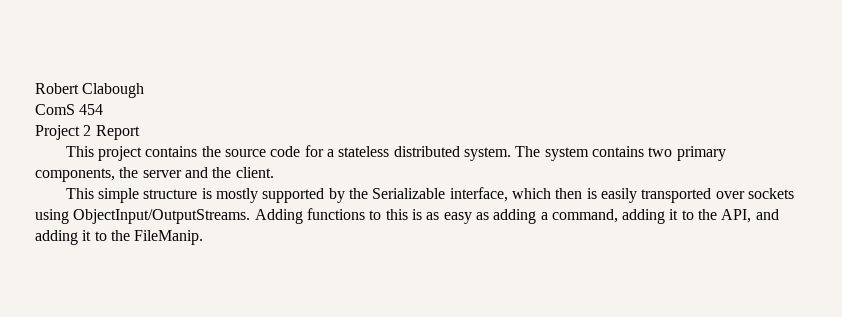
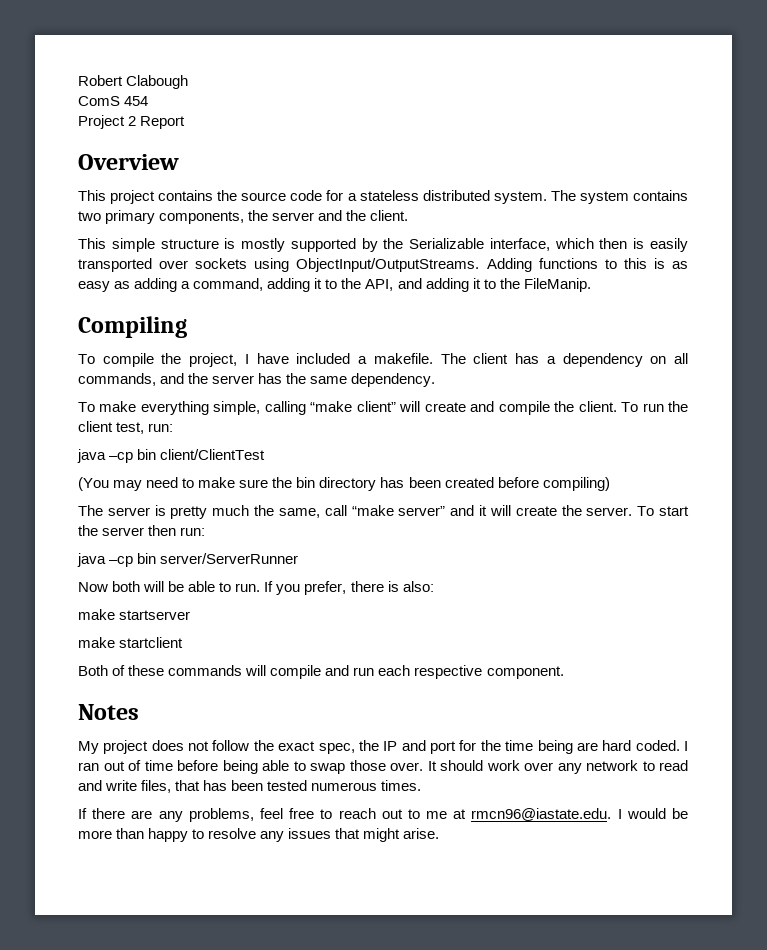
(140, 132) none -> [78,154,179,170] // Overview
(204, 237) none -> [78,316,187,338] [78,353,689,367] [78,373,436,387] [78,401,688,415] [78,421,174,434] [77,449,266,463] [78,477,610,491] [78,505,689,519] [78,525,206,536] [77,553,299,567] [78,581,434,595] [78,609,191,620] [78,637,184,648] [78,665,564,679] [78,704,139,720] [78,740,688,754] [78,760,688,774] [78,780,422,793] [78,808,688,822] [78,828,440,842] // Compiling // To compile the project, I have included a makefile. The client has a dependency on all commands, and the server has the same dependency. // To make everything simple, calling “make client” will create and compile the client. To run the client test, run: // java –cp bin client/ClientTest // (You may need to make sure the bin directory has been created before compiling) // The server is pretty much the same, call “make server” and it will create the server. To start the server then run: // java –cp bin server/ServerRunner // Now both will be able to run. If you prefer, there is also: // make startserver // make startclient // Both of these commands will compile and run each respective component. // Notes // My project does not follow the exact spec, the IP and port for the time being are hard coded. I ran out of time before being able to swap those over. It should work over any network to read and write files, that has been tested numerous times. // If there are any problems, feel free to reach out to me at rmcn96@iastate.edu. I would be more than happy to resolve any issues that might arise.

